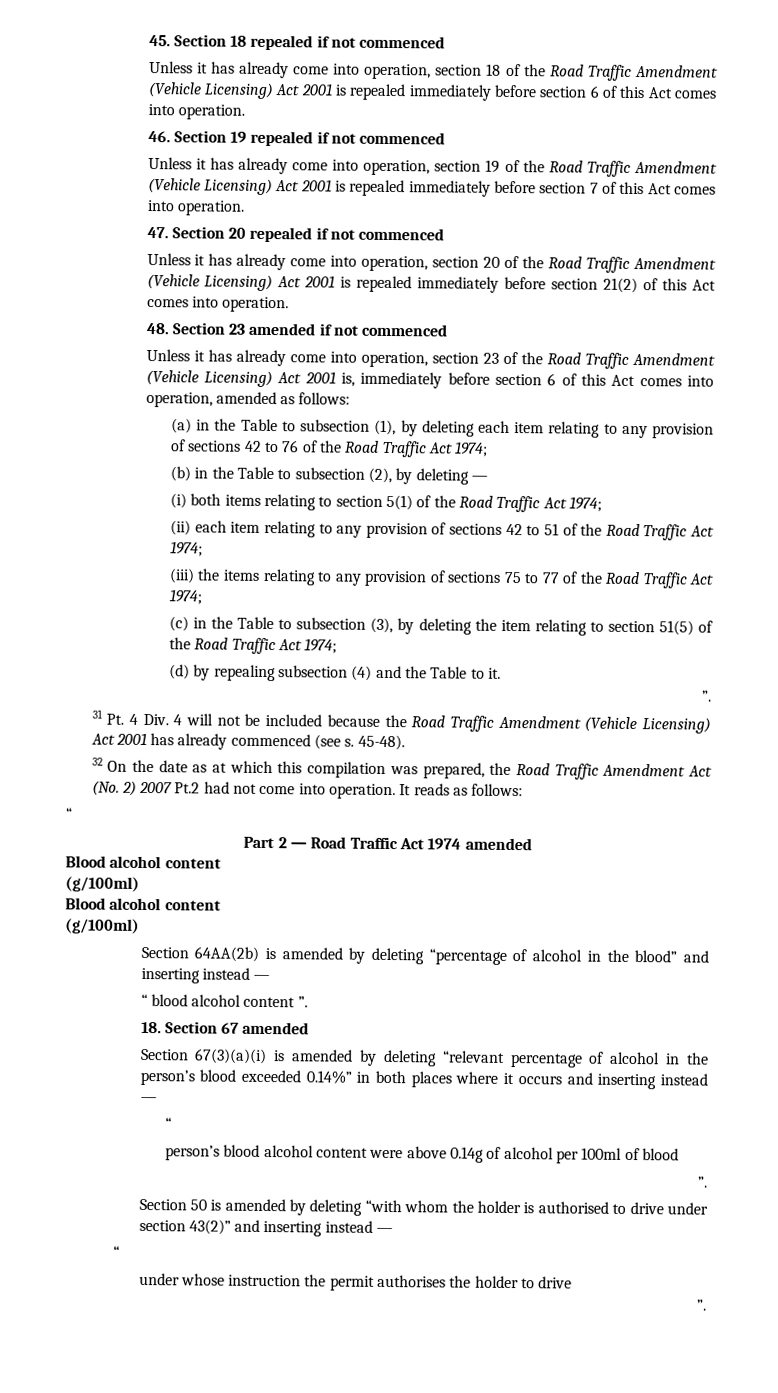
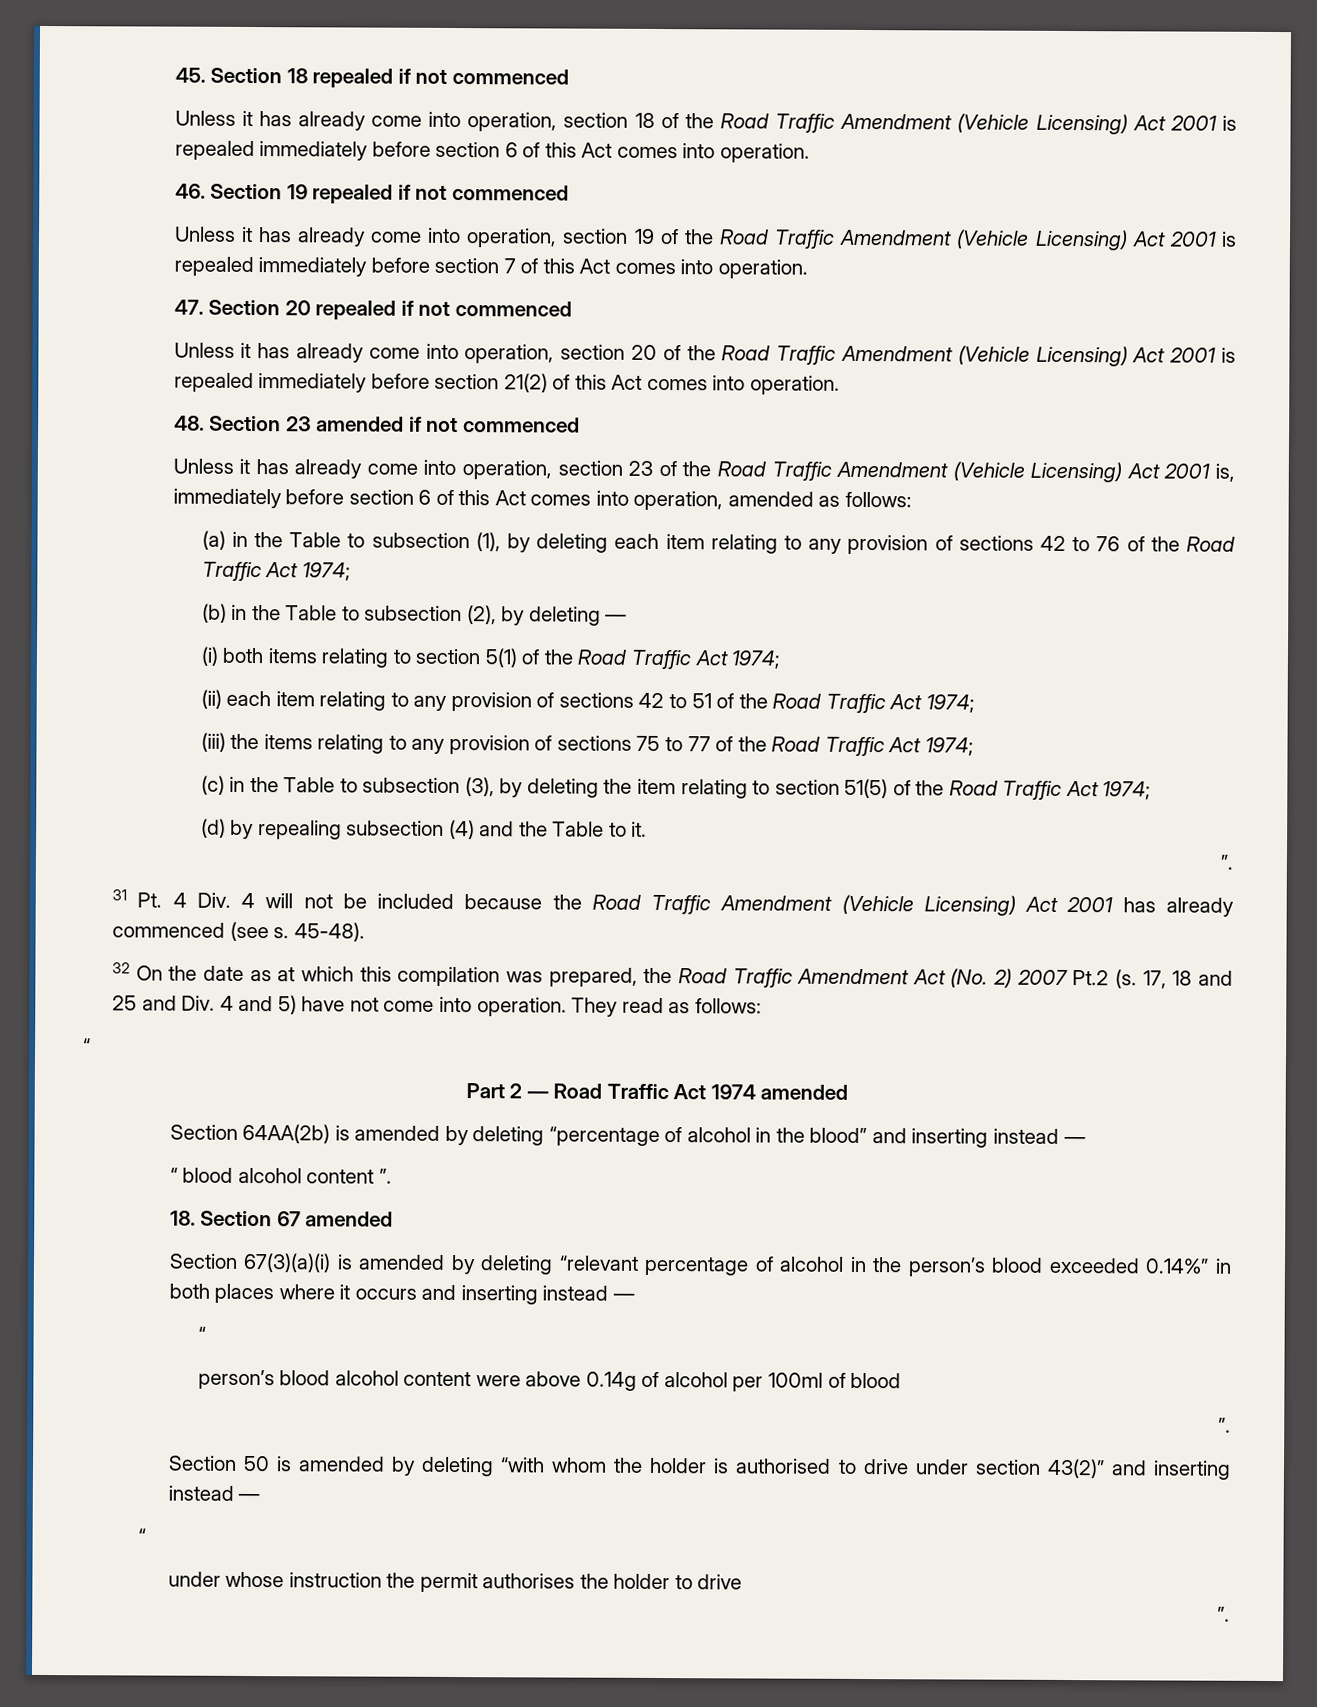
[203,781,230,794] had -> [1115,969,1234,989] [112,995,346,1015] (s. 17, 18 and 25 and Div. 4 and 5) have
[399,783,450,796] It reads -> [571,997,664,1017] They read
[65,855,221,869] [65,876,140,892] [65,897,221,911] [65,918,140,934] // Blood alcohol content // (g/100ml) // Blood alcohol content // (g/100ml) -> (849, 1092) none

